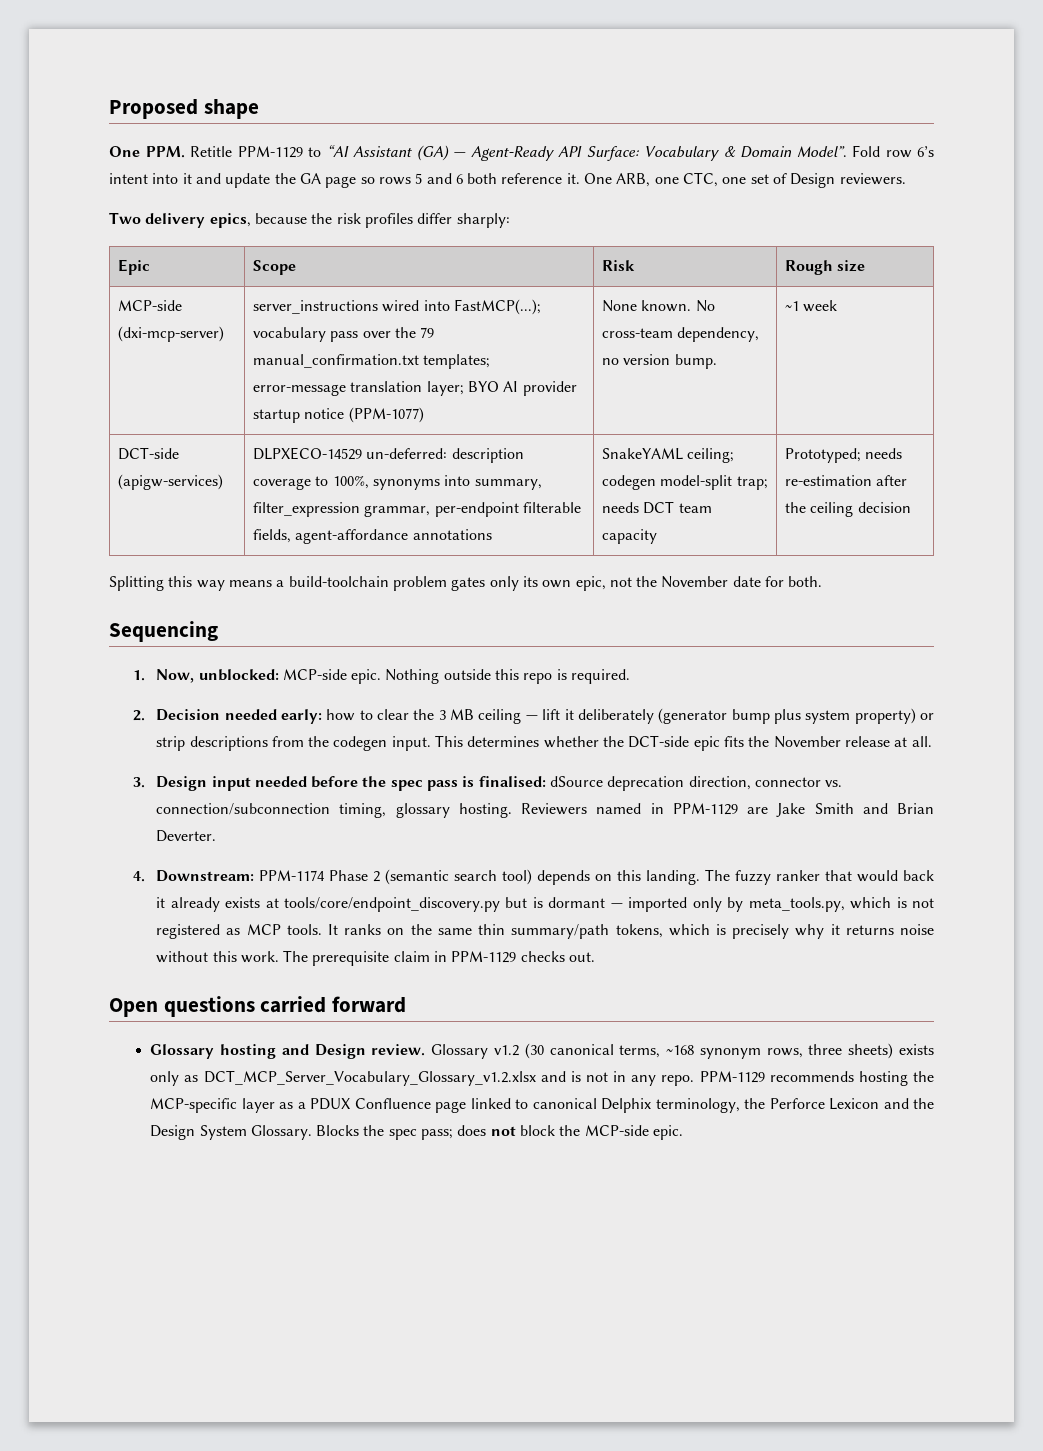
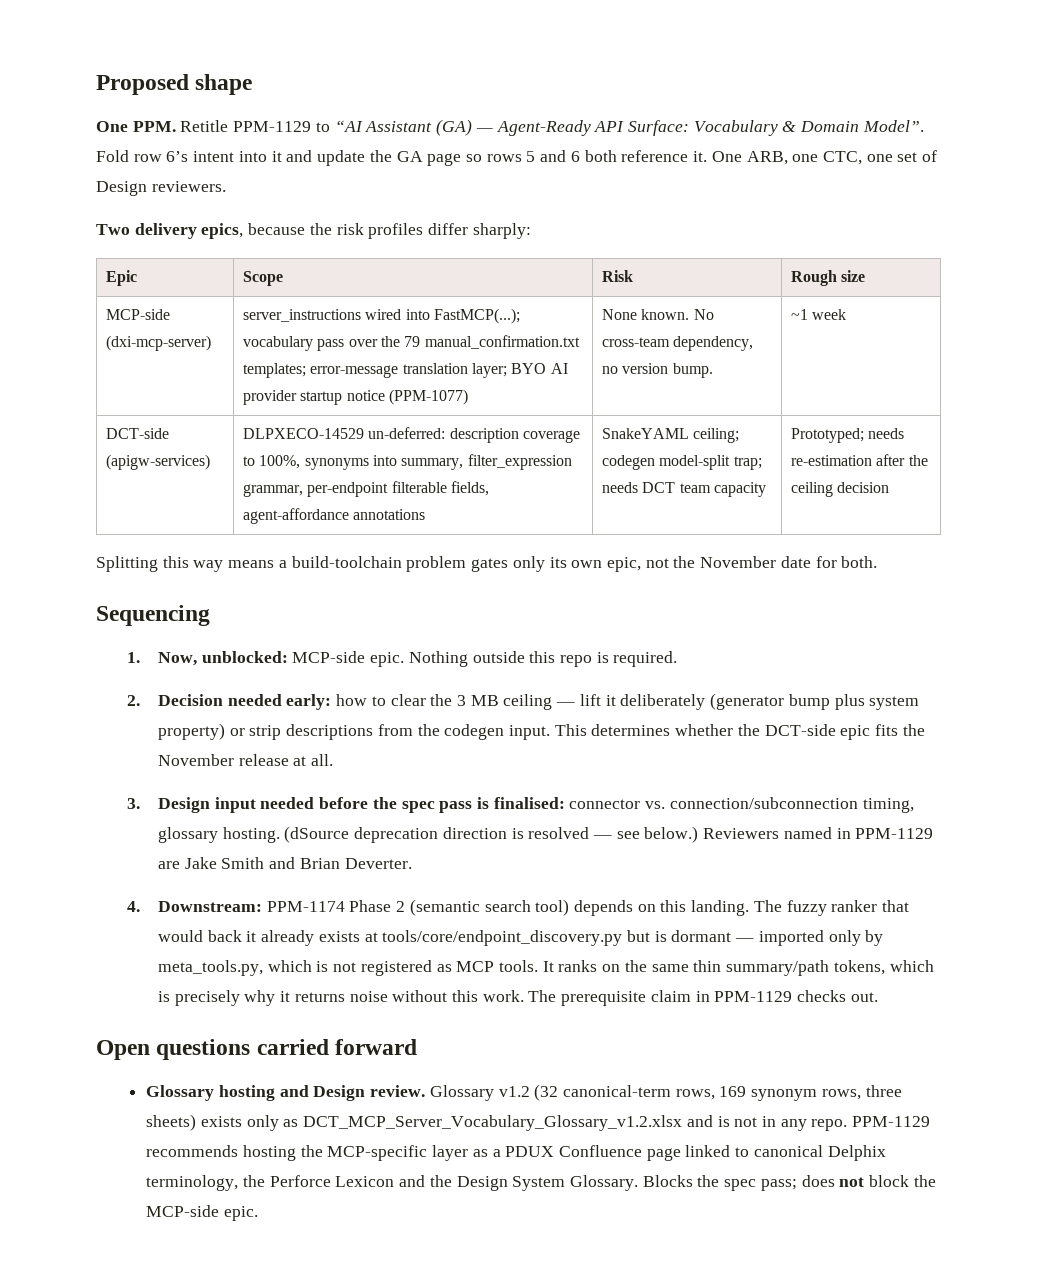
[550,776,751,791] dSource deprecation direction, -> (565, 803) none
(512, 810) none -> [284,826,699,843] (dSource deprecation direction is resolved — see below.)
[524,1043,695,1059] (30 canonical terms, ~168 -> [534,1084,747,1101] (32 canonical-term rows, 169

